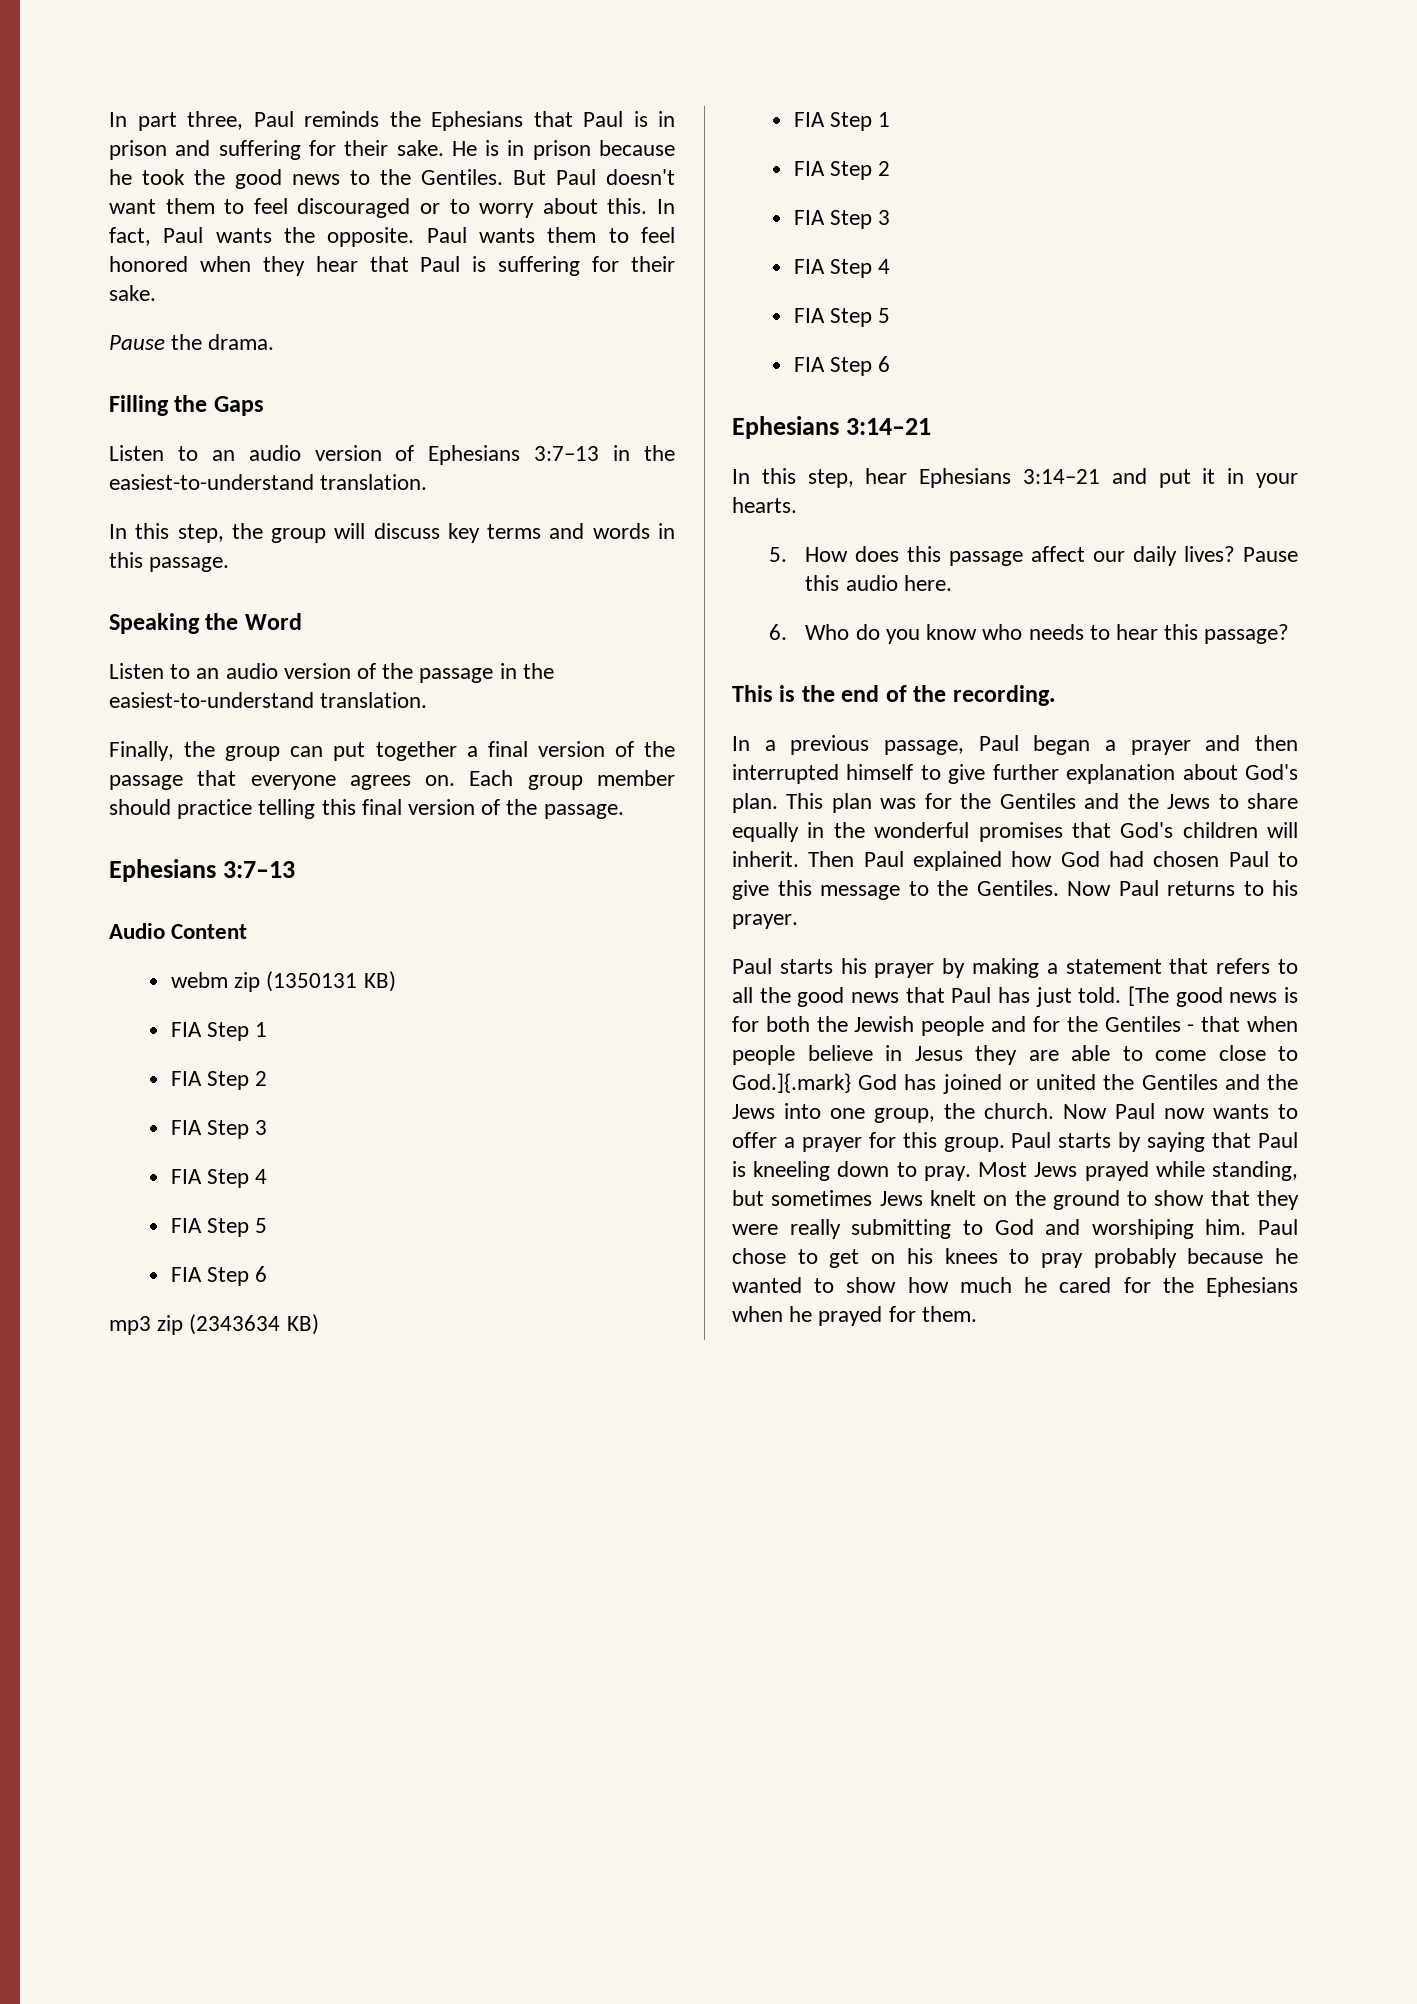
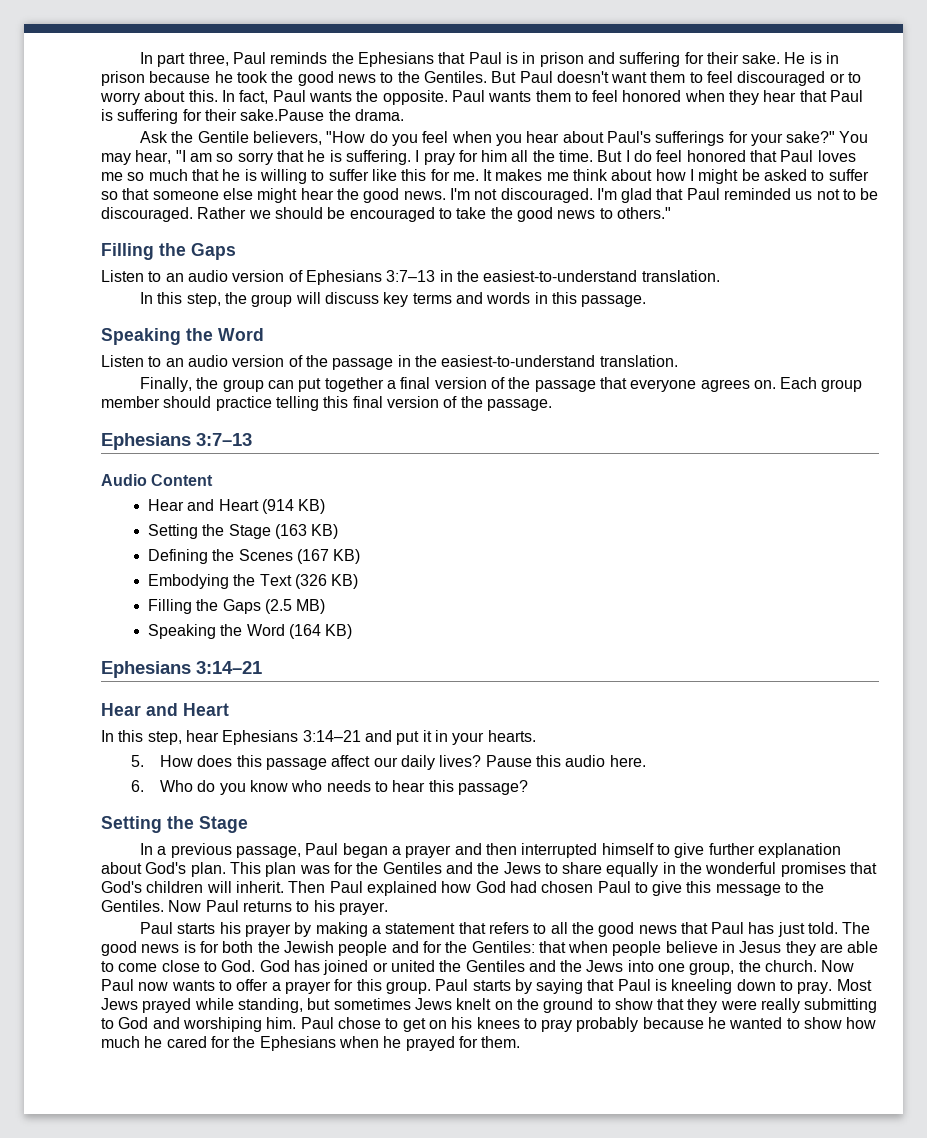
[109,285,156,301] [109,335,165,350] sake. // Pause -> [240,109,325,121] sake.Pause
(275, 342) none -> [140,131,869,146] [101,150,856,165] [101,169,869,184] [101,188,879,203] [101,207,671,222] // Ask the Gentile believers, "How do you feel when you hear about Paul's sufferings for your sake?" You may hear, "I am so sorry that he is suffering. I pray for him all the time. But I do feel honored that Paul loves me so much that he is willing to suffer like this for me. It makes me think about how I might be asked to suffer so that someone else might hear the good news. I'm not discouraged. I'm glad that Paul reminded us not to be discouraged. Rather we should be encouraged to take the good news to others."
[171,971,396,992] [171,1022,268,1041] [171,1071,268,1090] [171,1120,268,1139] [171,1169,268,1188] [171,1218,268,1237] [171,1266,268,1286] [109,1314,319,1335] [794,112,891,131] [794,161,891,180] [794,210,891,229] [794,259,891,278] [794,308,891,327] [794,356,891,376] [732,416,931,439] webm zip (1350131 KB) // FIA Step 1 // FIA Step 2 // FIA Step 3 // FIA Step 4 // FIA Step 5 // FIA Step 6 // mp3 zip (2343634 KB) // FIA Step 1 // FIA Step 2 // FIA Step 3 // FIA Step 4 // FIA Step 5 // FIA Step 6 // Ephesians 3:14–21 -> [148,499,326,514] [148,524,339,539] [148,549,361,564] [148,574,359,589] [148,599,326,614] [148,624,353,639] [101,661,262,678] [101,703,229,716] Hear and Heart (914 KB) // Setting the Stage (163 KB) // Defining the Scenes (167 KB) // Embodying the Text (326 KB) // Filling the Gaps (2.5 MB) // Speaking the Word (164 KB) // Ephesians 3:14–21 // Hear and Heart
[732,685,1055,706] This is the end of the recording. -> [101,816,248,833] Setting the Stage
[1128,986,1169,1006] [The -> [842,922,871,934] The
[1104,1016,1195,1032] Gentiles - -> [471,941,535,953] Gentiles:
[732,1073,851,1093] God.]{.mark} -> [221,960,256,972] God.

